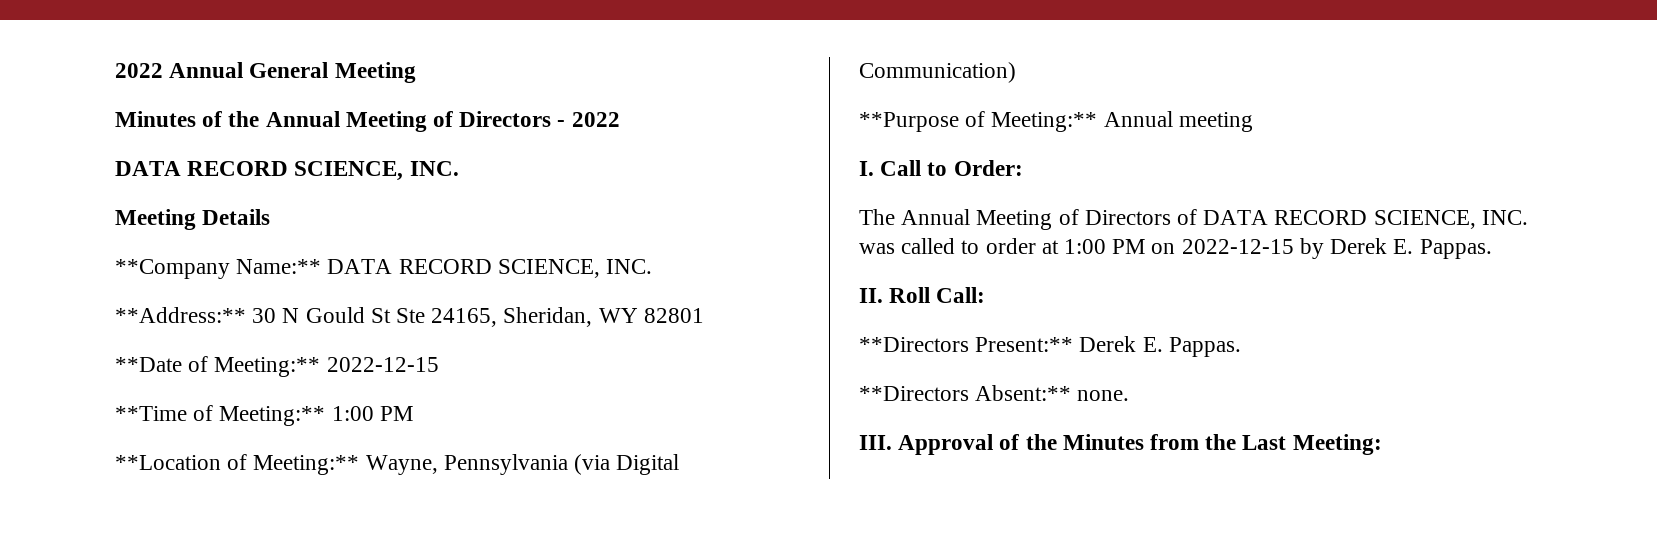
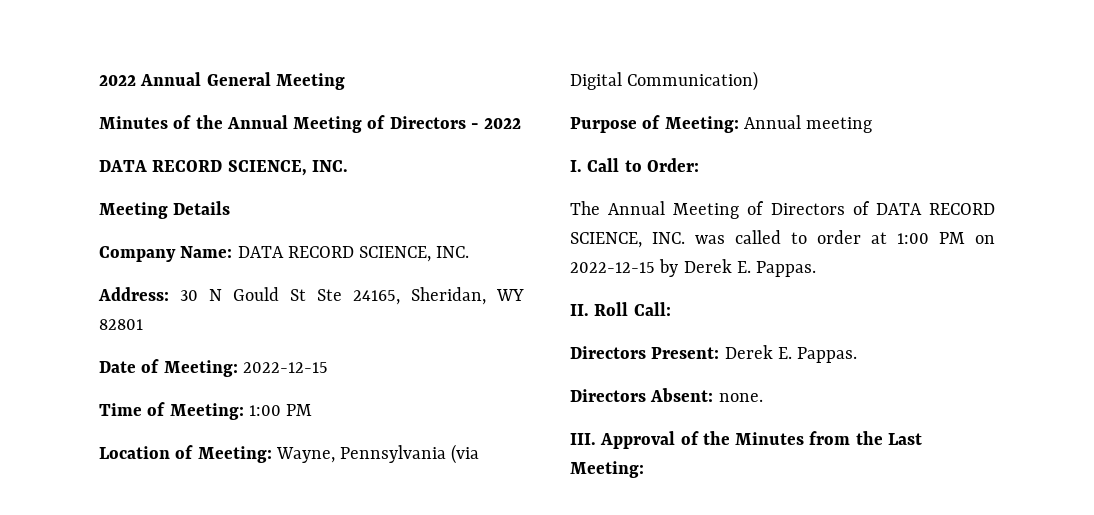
[115,259,653,279] [115,307,246,323] **Company Name:** DATA RECORD SCIENCE, INC. // **Address:** -> [99,246,470,262] [98,287,169,301] Company Name: DATA RECORD SCIENCE, INC. // Address:
[115,356,439,377] [115,405,326,426] **Date of Meeting:** 2022-12-15 // **Time of Meeting:** -> [99,359,328,377] [99,402,244,420] Date of Meeting: 2022-12-15 // Time of Meeting:
[115,454,360,475] **Location of Meeting:** -> [99,445,272,463] Location of Meeting:
[859,111,1098,132] **Purpose of Meeting:** -> [570,115,739,133] Purpose of Meeting:
[859,336,1241,357] [859,385,1072,401] **Directors Present:** Derek E. Pappas. // **Directors Absent:** -> [570,345,858,363] [570,388,714,402] Directors Present: Derek E. Pappas. // Directors Absent:

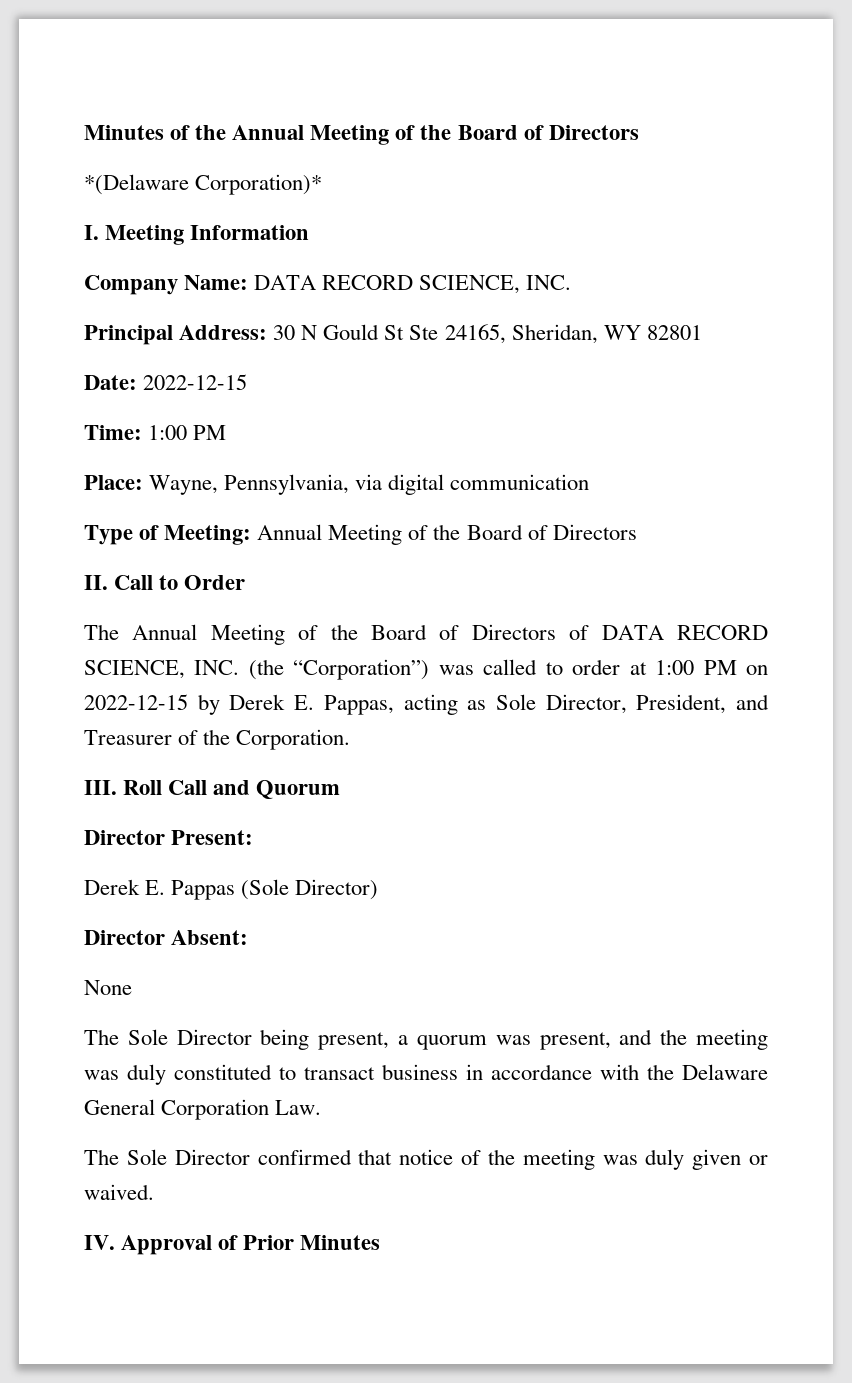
[99,72,345,90] 2022 Annual General Meeting // -> (84, 132) none
[389,116,522,129] [99,160,348,176] [99,201,231,219] Directors - 2022 // DATA RECORD SCIENCE, INC. // Meeting Details -> [420,125,639,140] [84,174,323,195] [84,225,310,245] the Board of Directors // *(Delaware Corporation)* // I. Meeting Information
(470, 252) none -> [84,325,173,345] Principal
[99,359,328,377] [99,402,313,420] [99,444,480,464] [570,71,759,91] [570,115,873,133] [570,160,582,172] Date of Meeting: 2022-12-15 // Time of Meeting: 1:00 PM // Location of Meeting: Wayne, Pennsylvania (via Digital Communication) // Purpose of Meeting: Annual meeting // I. -> [84,374,248,390] [84,425,227,440] [84,474,590,495] [84,524,637,545] [84,575,108,590] Date: 2022-12-15 // Time: 1:00 PM // Place: Wayne, Pennsylvania, via digital communication // Type of Meeting: Annual Meeting of the Board of Directors // II.
[646,158,699,172] Order: -> [184,575,246,590] Order
(765, 208) none -> [330,624,460,640] the Board of
(685, 238) none -> [248,659,430,680] (the “Corporation”)
[756,261,817,277] [570,302,671,316] [570,346,646,359] Pappas. // II. Roll Call: // Directors -> [323,694,769,715] [84,729,351,750] [84,780,341,799] [84,830,165,845] Pappas, acting as Sole Director, President, and Treasurer of the Corporation. // III. Roll Call and Quorum // Director
[724,345,858,363] [570,388,763,402] [570,431,922,449] [570,461,644,478] Derek E. Pappas. // Directors Absent: none. // III. Approval of the Minutes from the Last Meeting: -> [84,879,379,900] [84,930,249,945] [84,980,132,995] [84,1029,769,1050] [84,1064,768,1085] [84,1099,322,1120] [84,1149,768,1170] [84,1184,154,1200] [84,1235,381,1255] // Derek E. Pappas (Sole Director) // Director Absent: // None // The Sole Director being present, a quorum was present, and the meeting was duly constituted to transact business in accordance with the Delaware General Corporation Law. // The Sole Director confirmed that notice of the meeting was duly given or waived. // IV. Approval of Prior Minutes

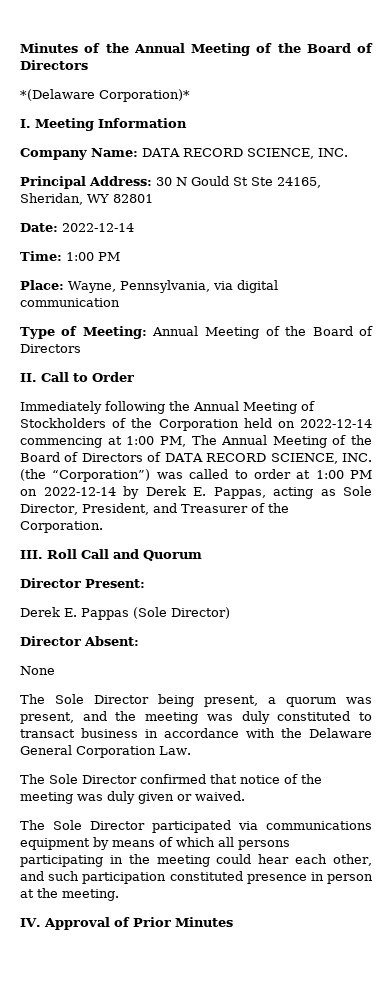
[143,374,248,390] 2022-12-15 -> [62,223,134,232] 2022-12-14
(246, 582) none -> [20,401,315,414] [20,418,372,431] [20,436,186,448] Immediately following the Annual Meeting of Stockholders of the Corporation held on 2022-12-14 commencing at 1:00 PM,
[84,694,188,710] 2022-12-15 -> [43,487,116,496] 2022-12-14
(154, 1192) none -> [20,820,372,833] [20,837,290,850] [20,854,373,867] [20,871,373,884] [20,888,119,901] // The Sole Director participated via communications equipment by means of which all persons participating in the meeting could hear each other, and such participation constituted presence in person at the meeting.

